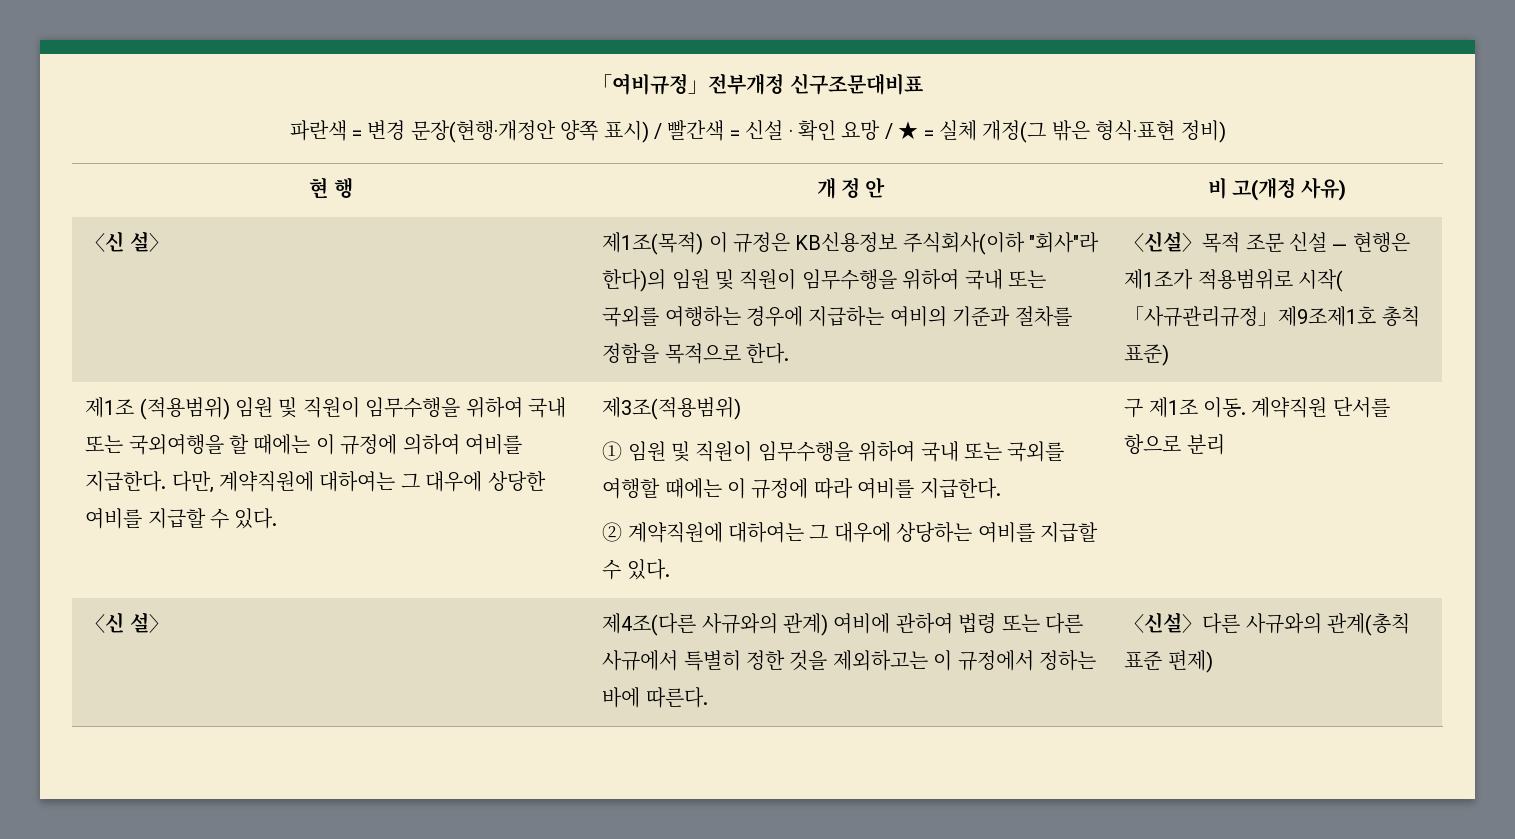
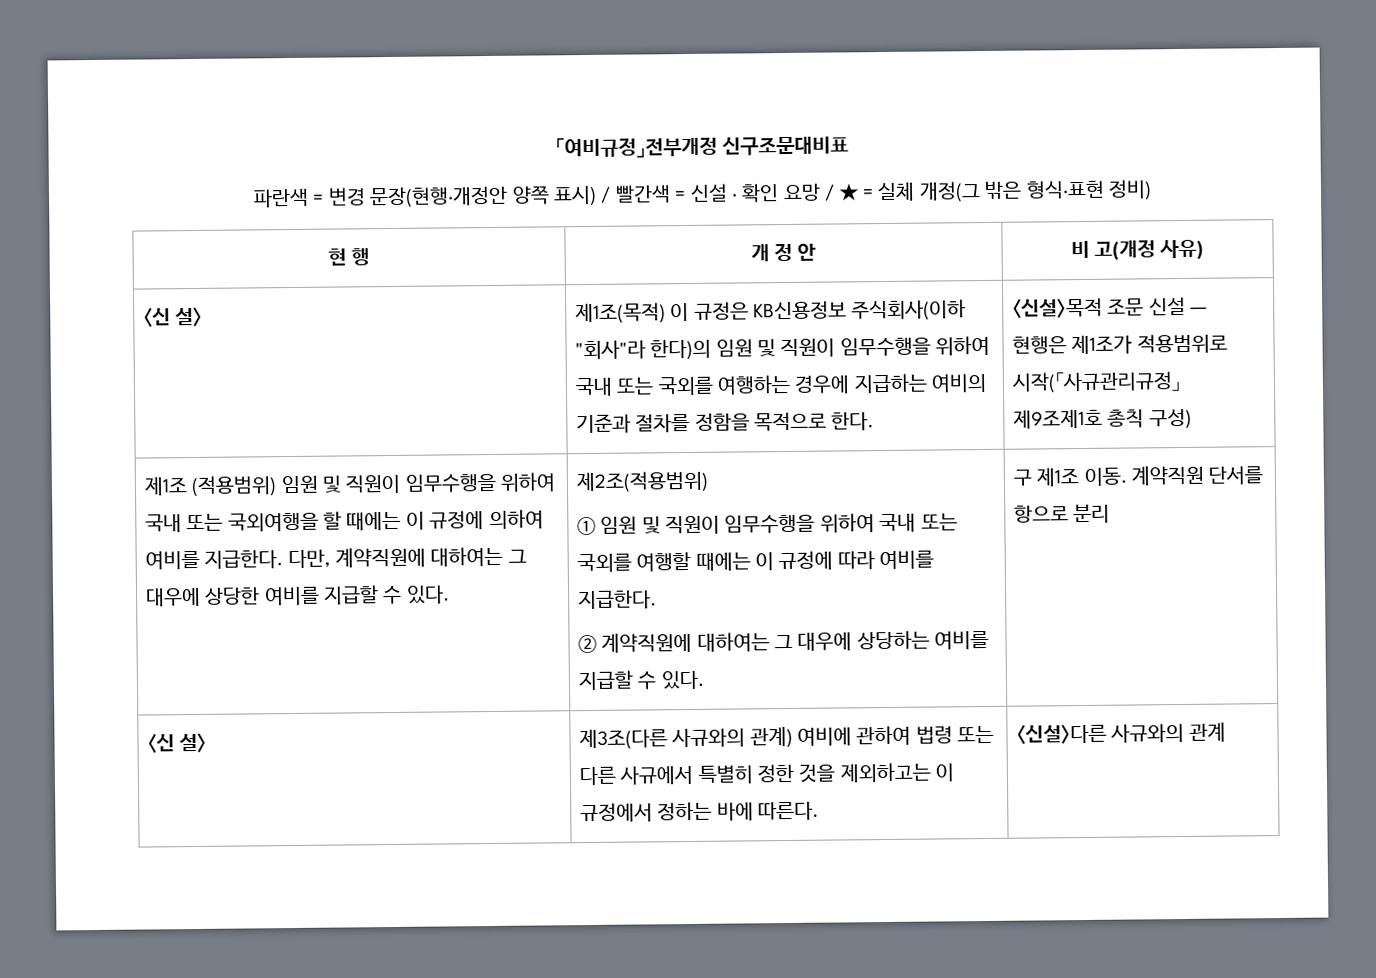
[1124,344,1170,366] 표준) -> [1148,408,1192,430] 구성)
[602,397,742,420] 제3조(적용범위) -> [575,470,709,494] 제2조(적용범위)
[602,613,697,636] 제4조(다른 -> [578,728,668,751] 제3조(다른
[1327,613,1411,636] [1124,650,1213,673] 관계(총칙 표준 편제) -> [1188,722,1226,742] 관계

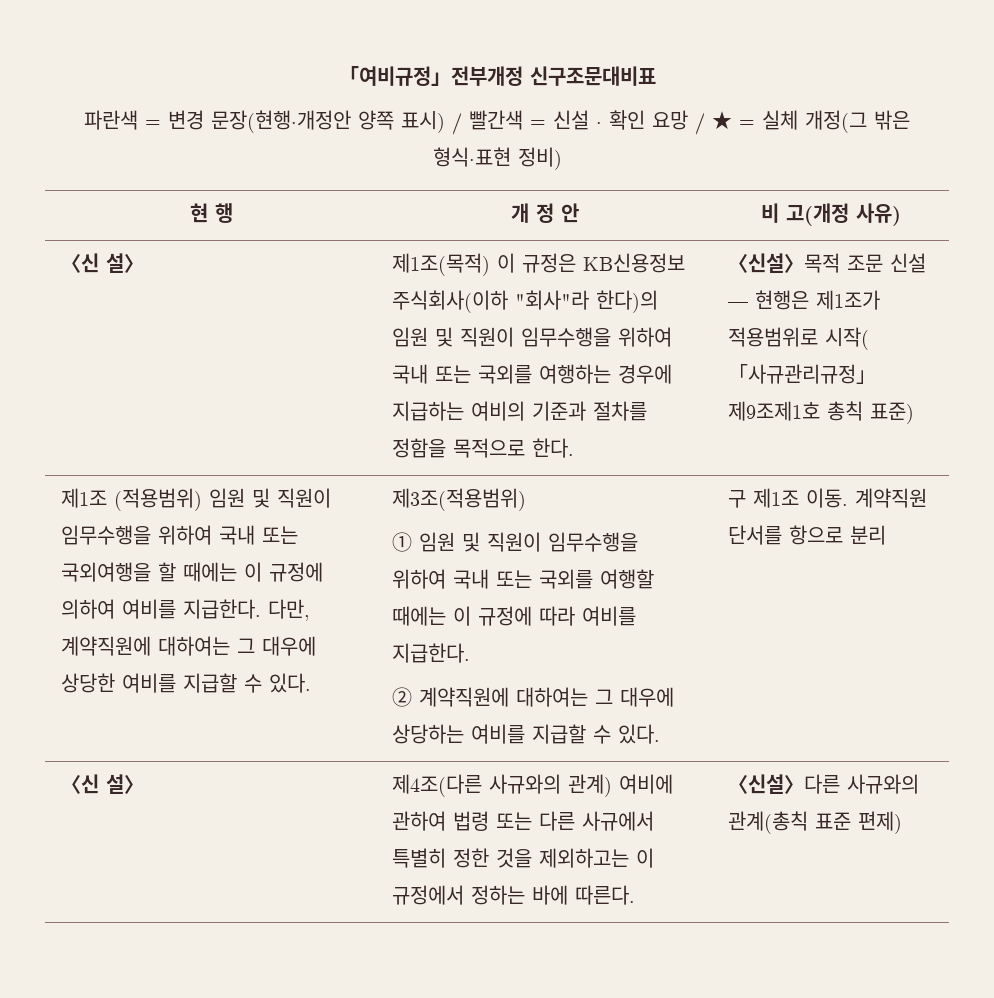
[1148,408,1192,430] 구성) -> [869,402,914,424] 표준)
[575,470,709,494] 제2조(적용범위) -> [391,488,526,511] 제3조(적용범위)
[578,728,668,751] 제3조(다른 -> [391,774,482,797] 제4조(다른
[1188,722,1226,742] 관계 -> [727,811,902,834] 관계(총칙 표준 편제)

